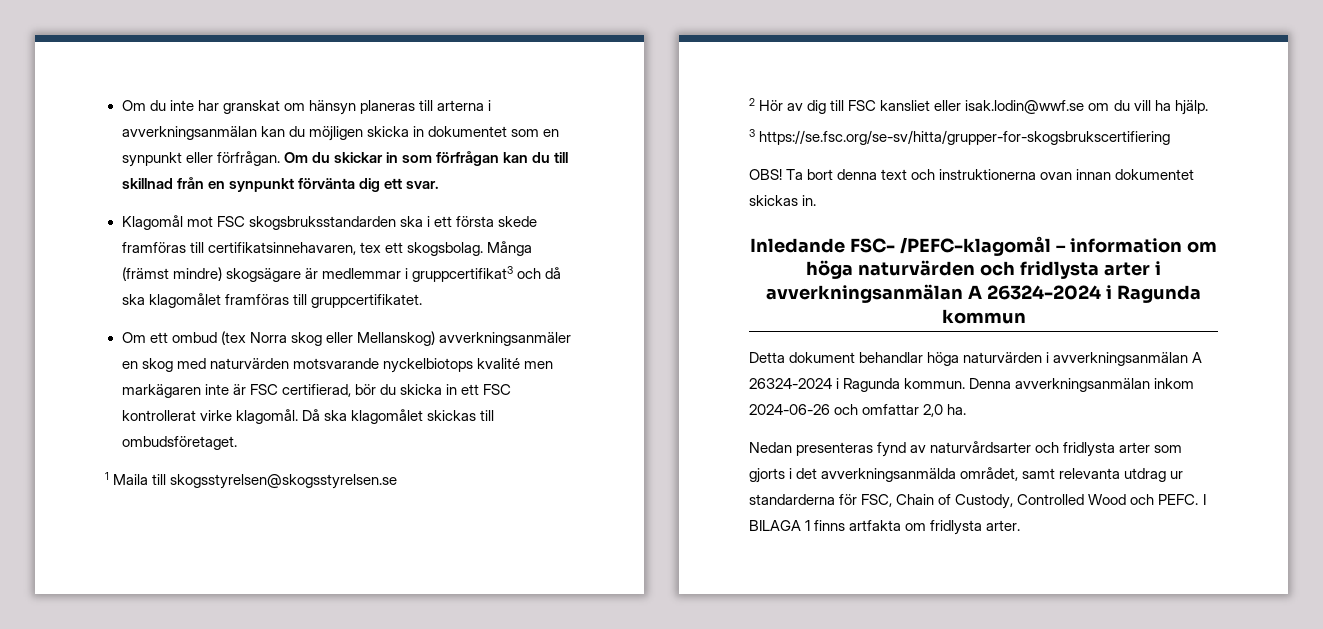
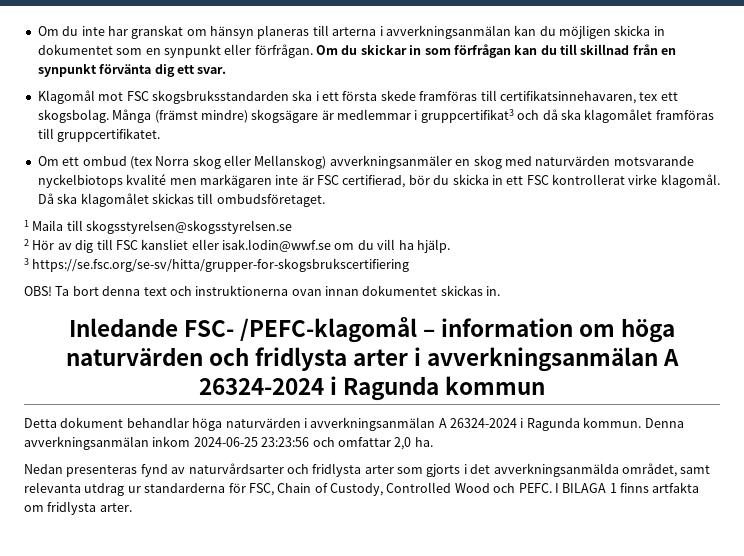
[749,404,830,415] 2024-06-26 -> [193,437,310,447] 2024-06-25 23:23:56

